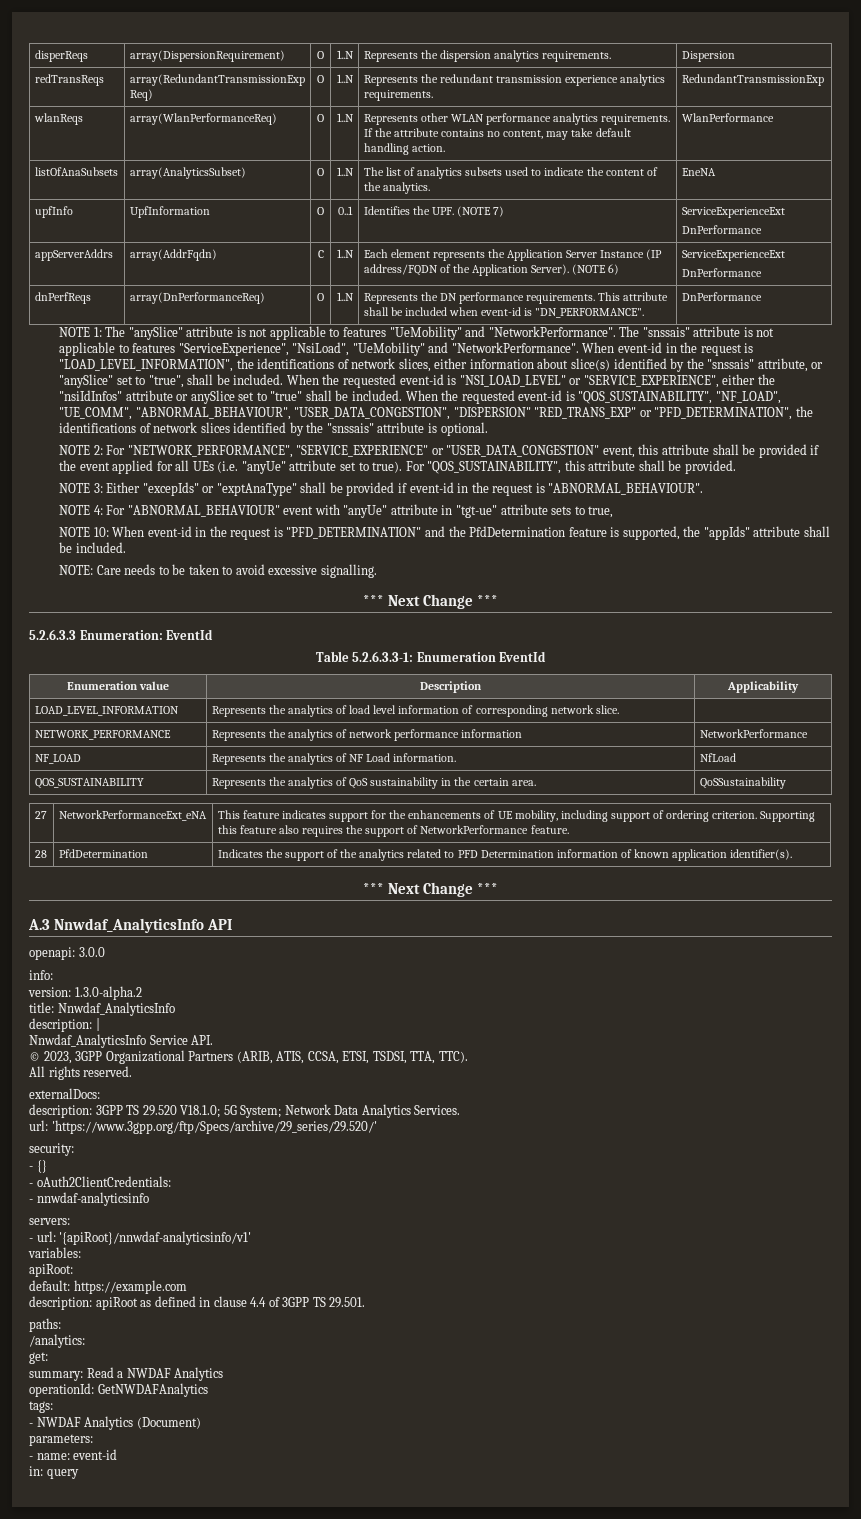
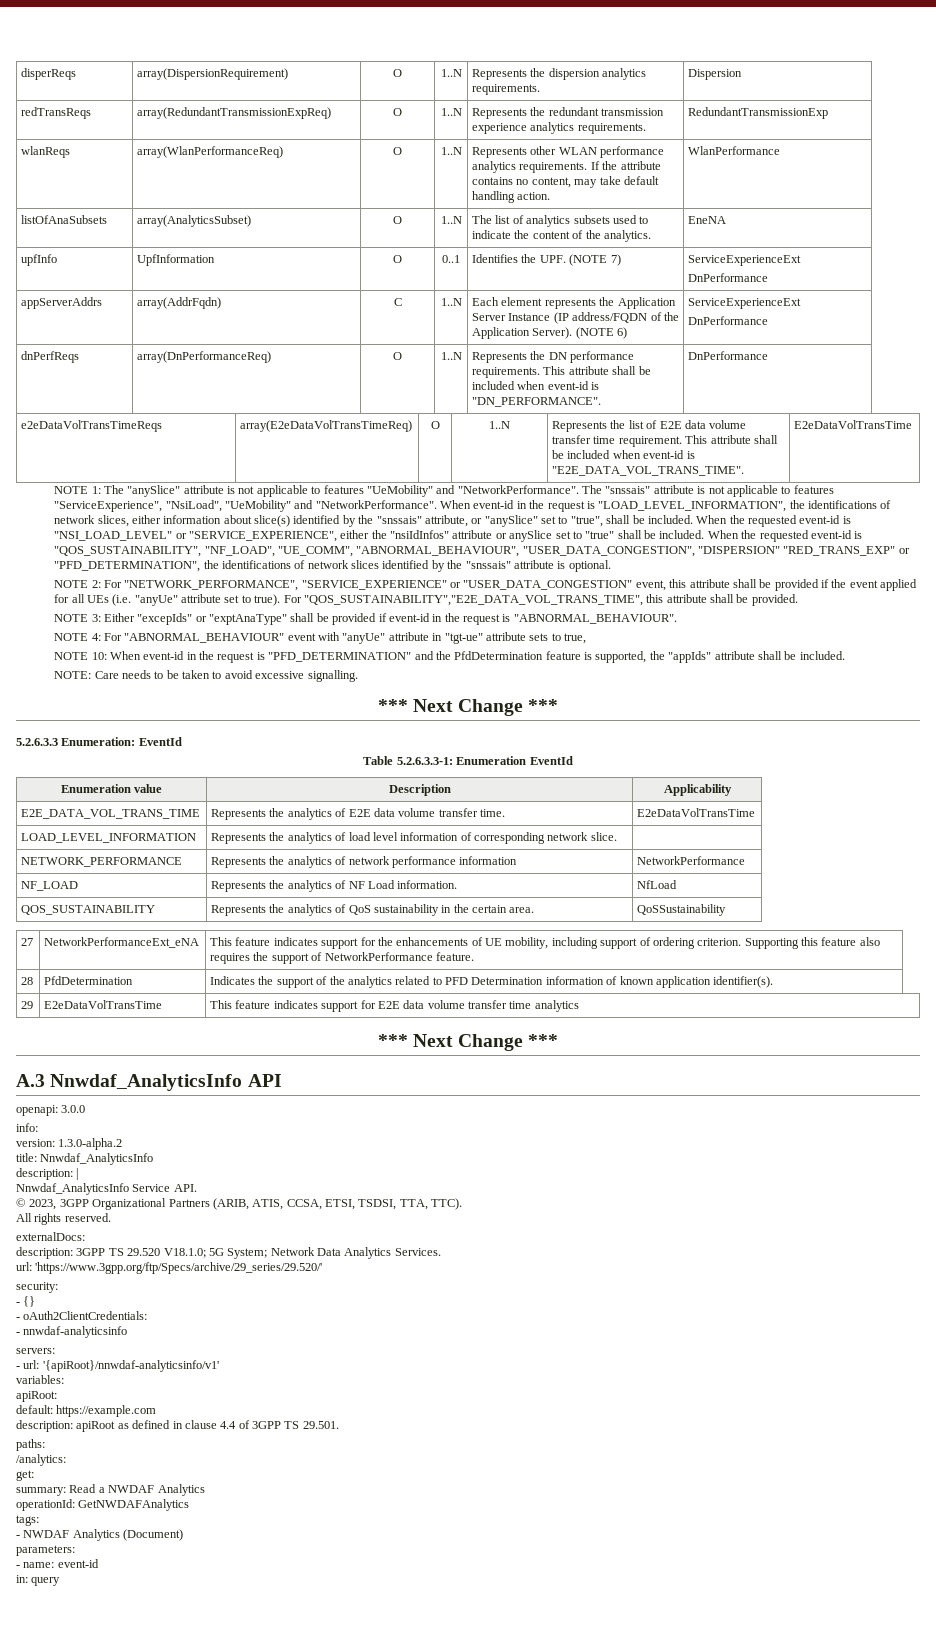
(762, 296) none -> [21,420,163,432] [240,420,413,432] [430,421,440,429] [489,421,510,429] [552,420,747,432] [552,435,778,447] [552,450,695,459] [552,466,745,476] [794,420,913,429] // e2eDataVolTransTimeReqs | array(E2eDataVolTransTimeReq) | O | 1..N | Represents the list of E2E data volume transfer time requirement. This attribute shall be included when event-id is "E2E_DATA_VOL_TRANS_TIME". | E2eDataVolTransTime
[427,461,562,474] "QOS_SUSTAINABILITY", -> [303,595,643,606] "QOS_SUSTAINABILITY","E2E_DATA_VOL_TRANS_TIME",
(799, 687) none -> [21,809,201,819] [211,808,506,820] [637,808,756,817] // E2E_DATA_VOL_TRANS_TIME | Represents the analytics of E2E data volume transfer time. | E2eDataVolTransTime
(793, 854) none -> [21,1001,34,1009] [44,1000,163,1009] [210,1000,579,1012] // 29 | E2eDataVolTransTime | This feature indicates support for E2E data volume transfer time analytics

